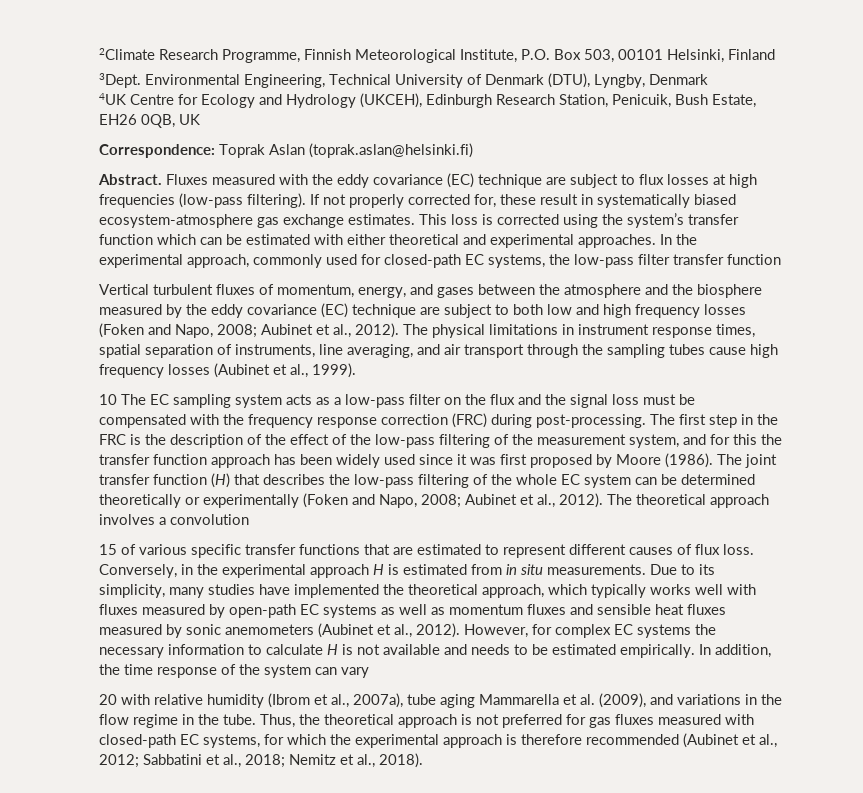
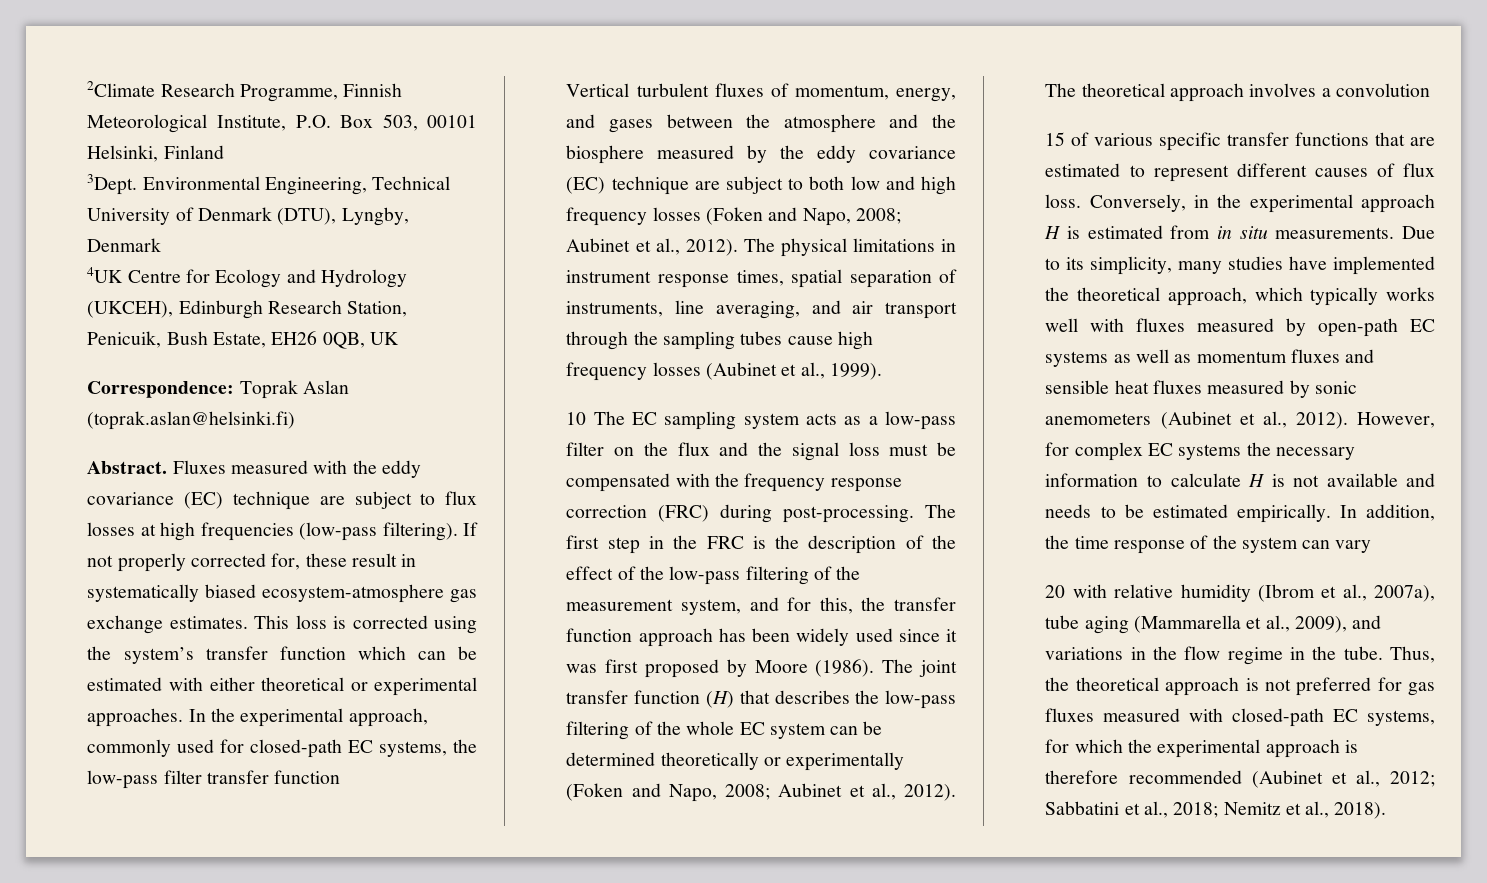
[463,234,487,245] and -> [350,682,368,691] or
[733,434,758,445] this -> [819,597,853,614] this,
[479,693,647,708] Mammarella et al. (2009), -> [1134,615,1347,633] (Mammarella et al., 2009),

